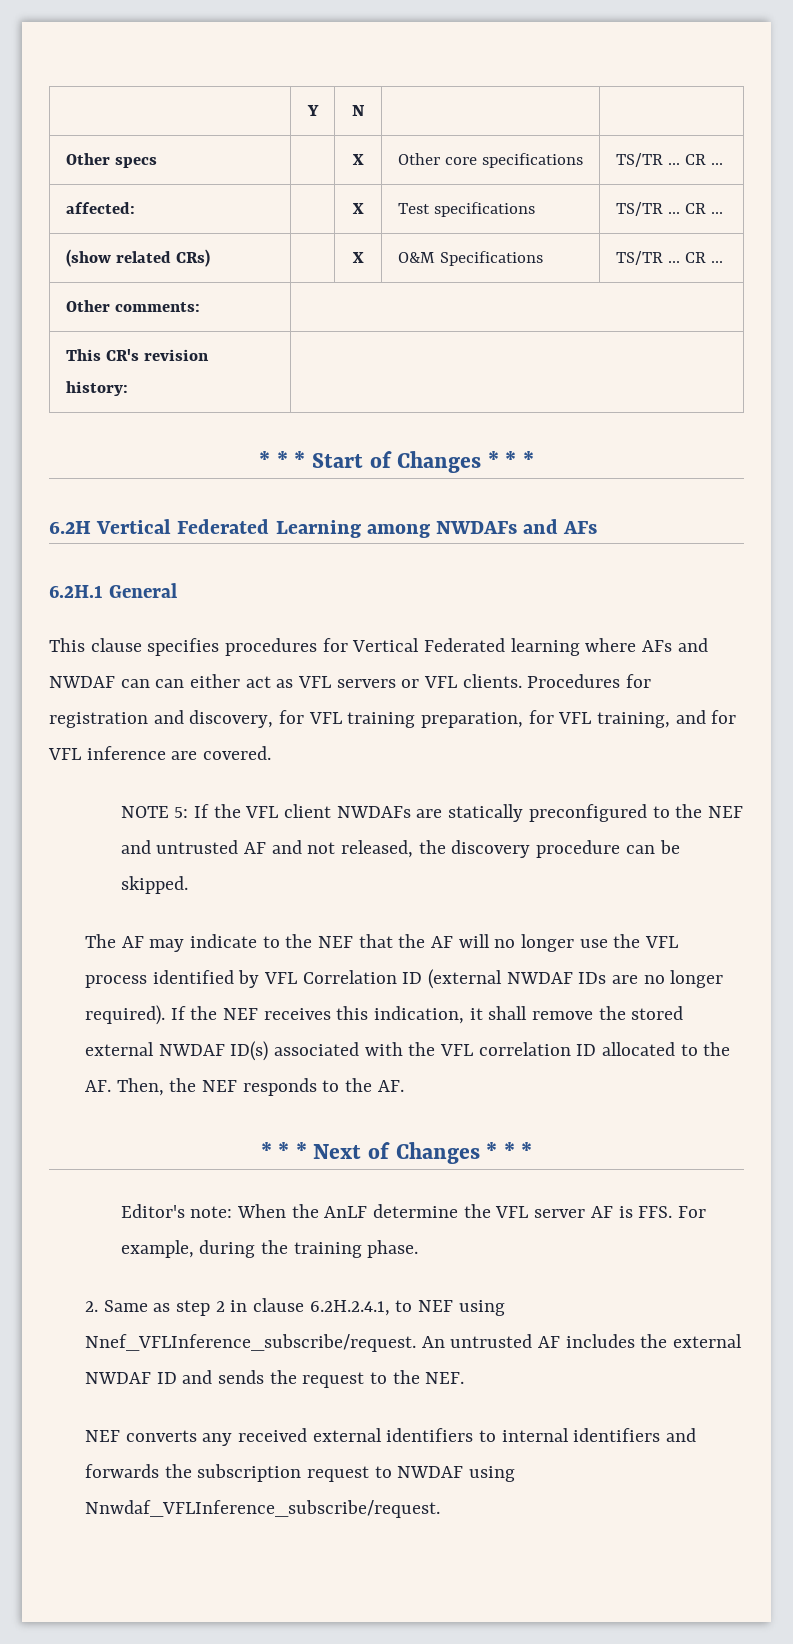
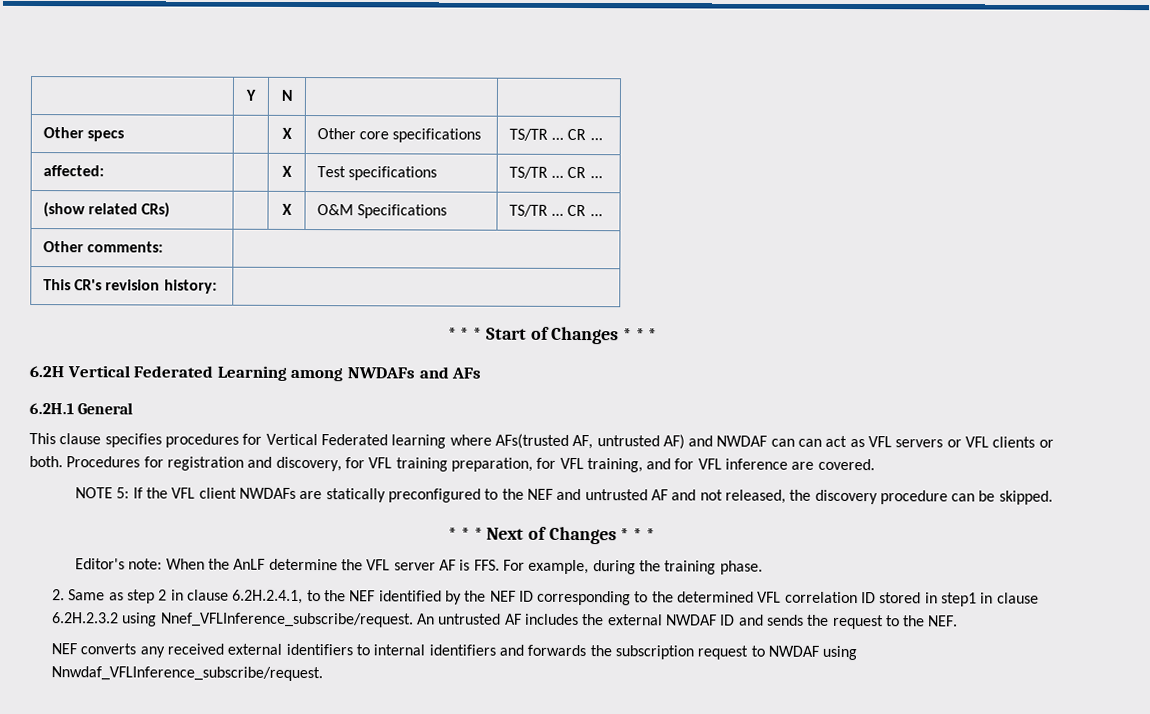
[642,640,673,652] AFs -> [494,433,685,450] AFs(trusted AF, untrusted AF)
[190,674,241,688] either -> (823, 442) none
[462,674,522,688] clients. -> [992,436,1054,448] [29,456,63,468] clients or both.
[84,934,678,952] [84,969,724,989] [84,1005,684,1025] [84,1041,731,1061] [84,1078,404,1096] // The AF may indicate to the NEF that the AF will no longer use the VFL process identified by VFL Correlation ID (external NWDAF IDs are no longer required). If the NEF receives this indication, it shall remove the stored external NWDAF ID(s) associated with the VFL correlation ID allocated to the AF. Then, the NEF responds to the AF. -> (1053, 497) none
[417,1300,453,1312] NEF -> [323,590,1039,607] [52,612,120,624] the NEF identified by the NEF ID corresponding to the determined VFL correlation ID stored in step1 in clause 6.2H.2.3.2

